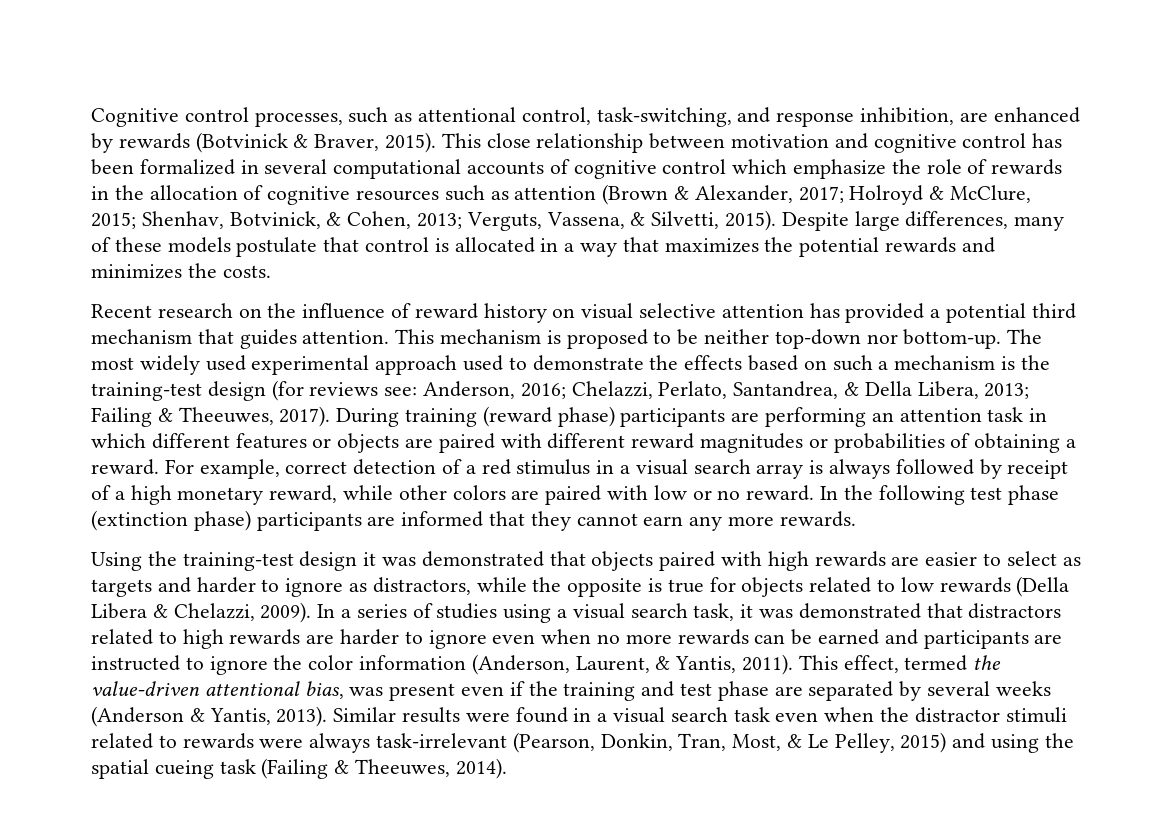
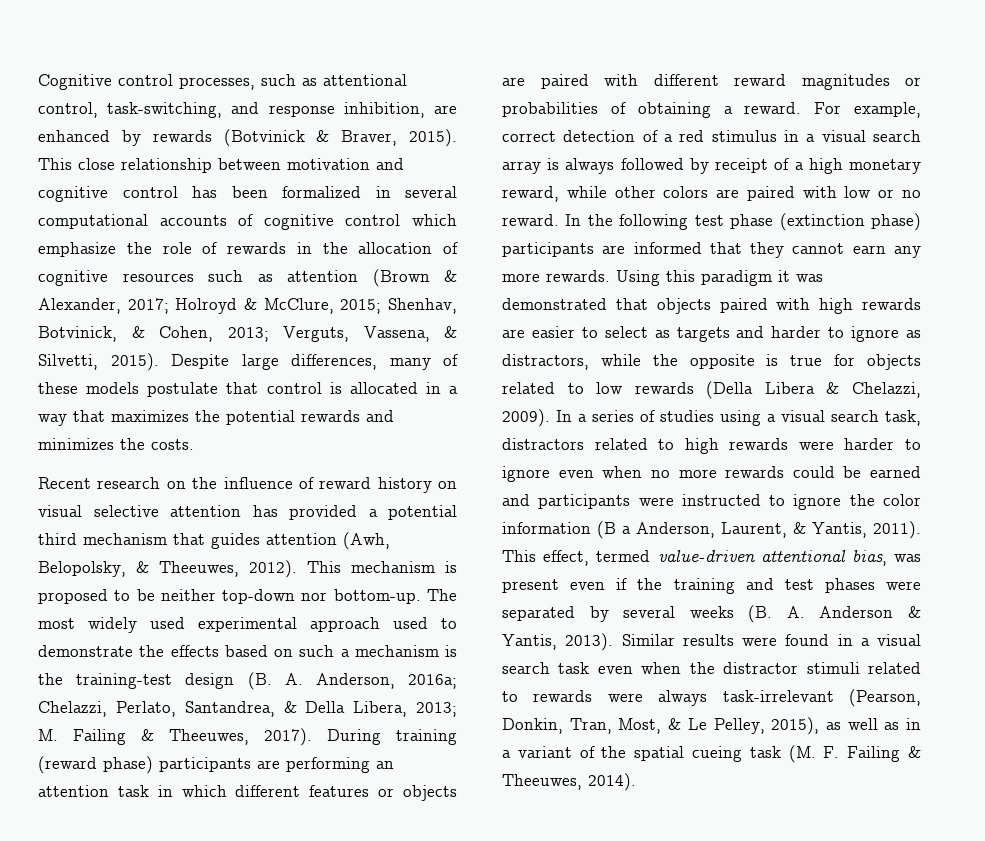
[302,330,390,344] attention. -> [266,532,390,550] [38,560,297,578] attention (Awh, Belopolsky, & Theeuwes, 2012).
[271,380,566,401] (for reviews see: Anderson, 2016; -> [247,672,457,690] (B. A. Anderson, 2016a;
(1030, 391) none -> [38,729,58,741] M.
[91,551,358,571] // Using the training-test design -> [616,270,772,286] Using this paradigm
[740,603,963,619] it was demonstrated that -> (921, 418) none
[306,634,335,644] are -> [798,441,834,450] were
[754,634,786,644] can -> [792,466,835,478] could
[1034,634,1063,644] are -> [638,497,674,506] were
[471,654,570,675] (Anderson, -> [597,521,715,539] (B a Anderson,
[973,655,1002,670] the -> (651, 556) none
[717,681,803,701] phase are -> [824,578,921,593] phases were
[91,706,184,727] (Anderson -> [748,605,894,623] (B. A. Anderson
[900,732,1040,753] 2015) and using -> [771,717,921,735] [502,746,595,758] 2015), as well as in a variant of
[261,758,329,779] (Failing -> [788,745,901,763] (M. F. Failing

